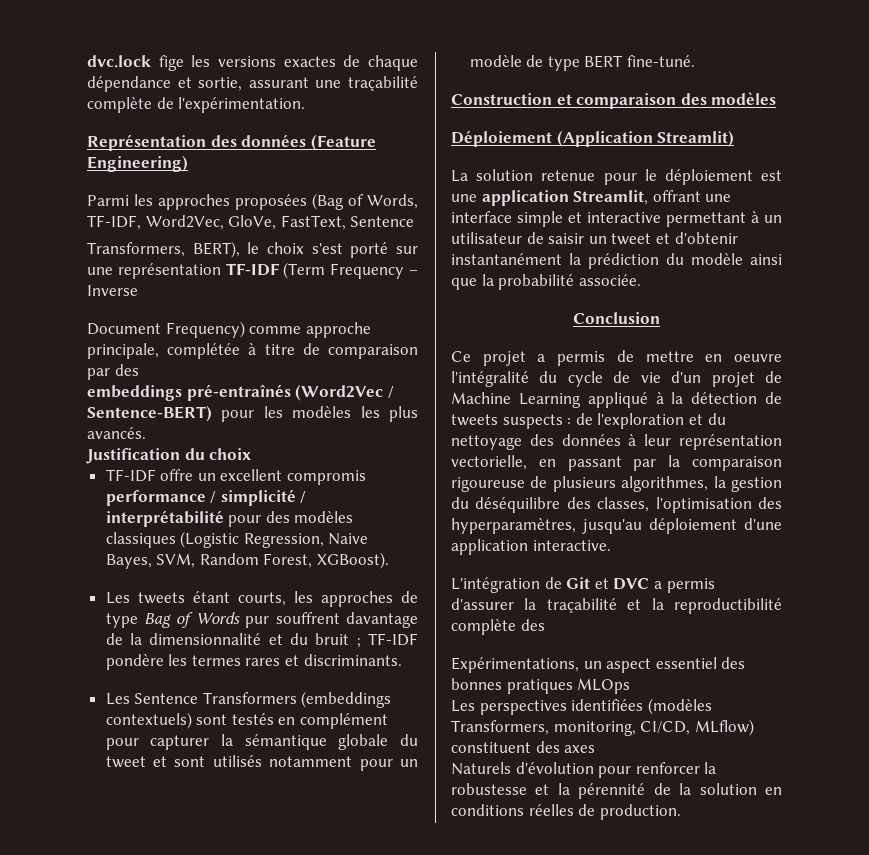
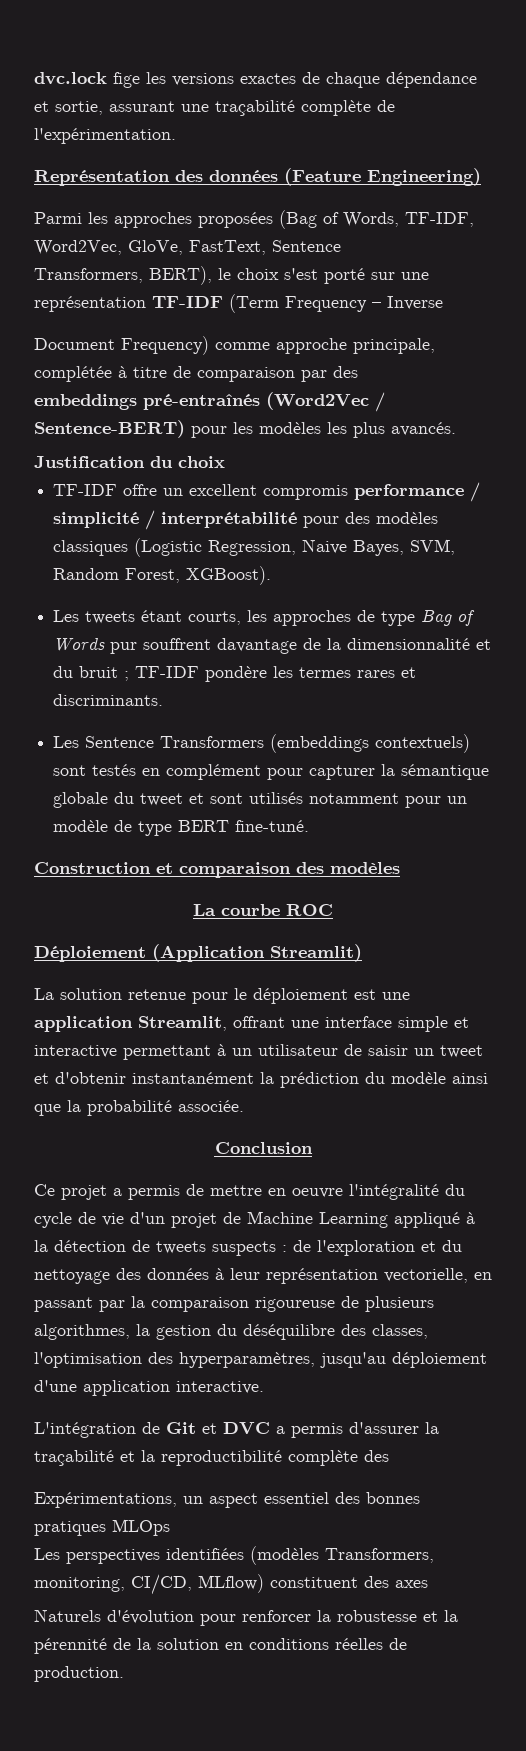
(777, 98) none -> [193,904,333,916] // La courbe ROC

